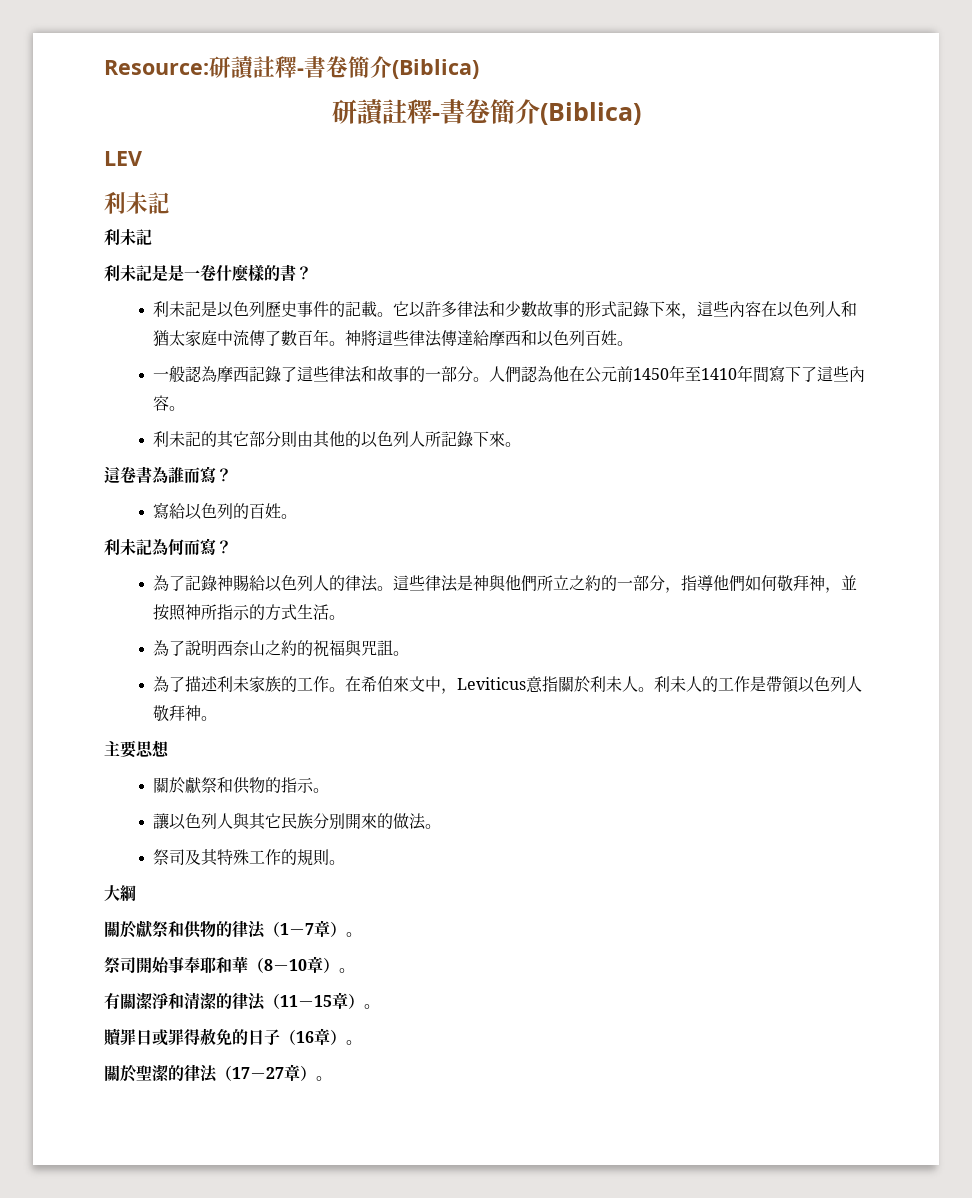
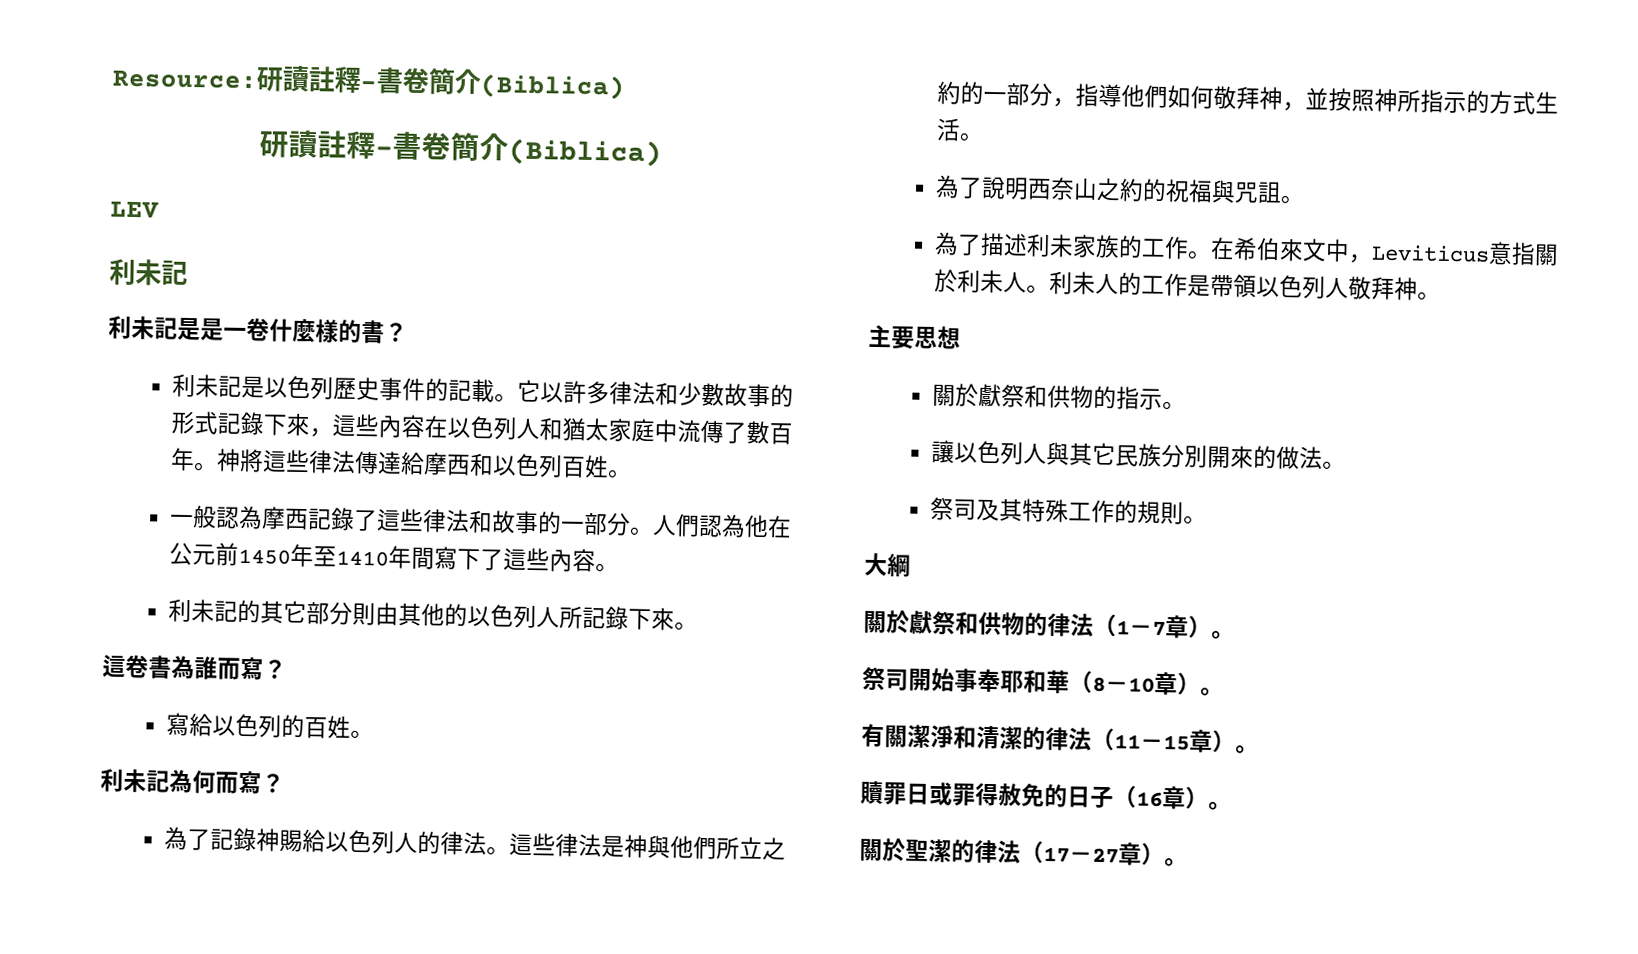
[104,265,152,282] // 利未記 -> (178, 328) none

